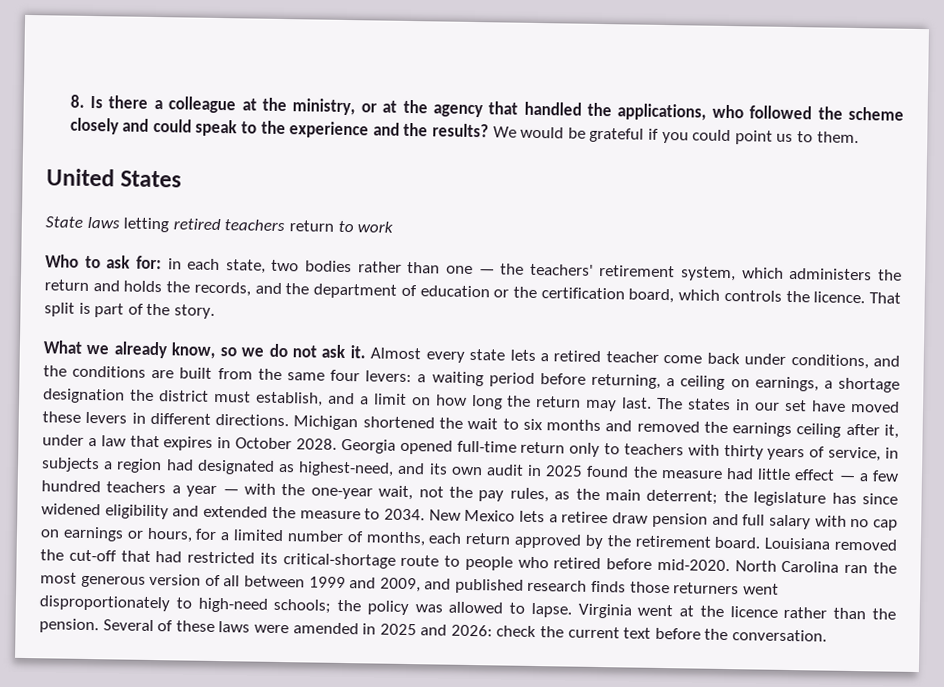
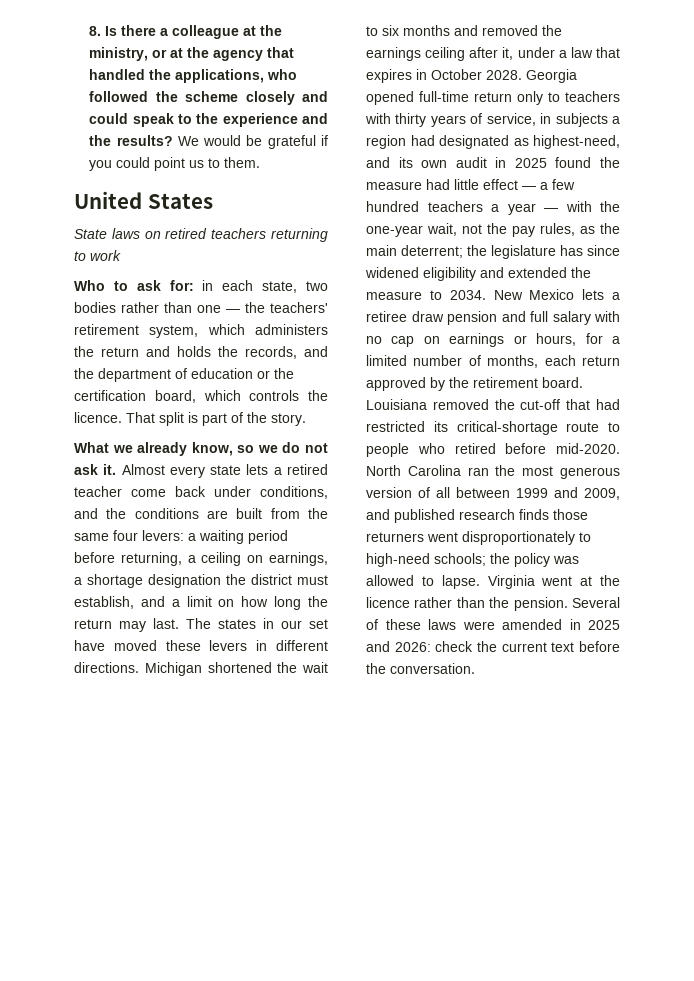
[123,217,170,233] letting -> [144,231,161,239] on
[288,220,334,232] return -> [271,228,328,242] returning

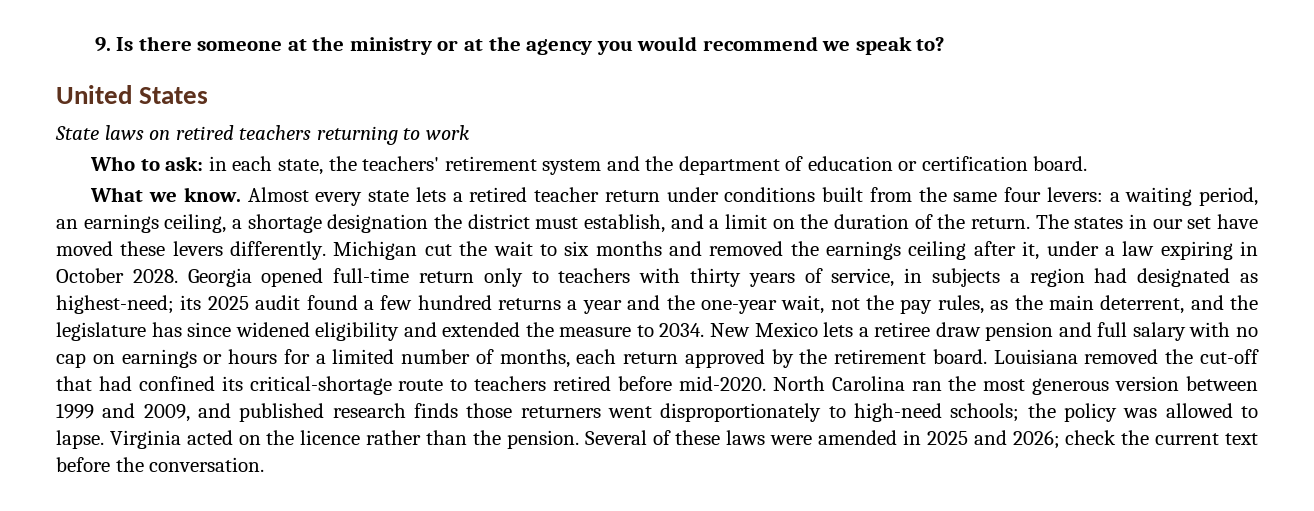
[89,26,102,36] 8. -> [94,37,111,52] 9.
[160,25,283,39] [89,47,149,61] a colleague at the ministry, -> [197,36,432,55] someone at the ministry
[267,47,295,58] [89,69,298,83] [89,91,328,105] [89,113,328,127] [89,135,328,149] [89,157,261,171] that handled the applications, who followed the scheme closely and could speak to the experience and the results? We would be grateful if you could point us to them. -> [596,36,945,55] you would recommend we speak to?
[136,280,194,291] ask for: -> [165,156,204,171] ask:
[306,281,328,291] [74,302,328,313] [74,324,328,338] [74,346,297,359] two bodies rather than one — the teachers' retirement system, which administers the return and holds the records, -> [328,156,602,175] the teachers' retirement system
[274,368,294,379] [74,390,328,403] [74,412,306,426] [74,442,329,456] [74,464,117,475] the certification board, which controls the licence. That split is part of the story. // What we already know, so we do not ask it. -> [921,156,1088,171] [90,187,241,202] certification board. // What we know.
[131,486,328,499] [74,508,228,519] come back under conditions, and the conditions are -> [604,187,816,202] return under conditions
[248,530,288,544] [74,552,328,566] period before returning, a ceiling on earnings, -> [1199,187,1258,206] [56,214,227,233] period, an earnings ceiling,
[241,596,328,610] [74,618,179,632] how long the return may last. -> [800,214,1030,229] the duration of the return.
[256,640,328,651] [74,662,272,676] in different directions. Michigan shortened -> [230,241,452,260] differently. Michigan cut
[596,47,620,58] [366,69,412,83] that expires -> [1160,241,1233,260] expiring
[533,135,620,149] [366,157,620,168] [366,179,536,190] highest-need, and its own audit in 2025 found the measure had little effect — -> [56,295,358,314] highest-need; its 2025 audit found
[427,201,483,212] teachers -> [498,298,561,310] returns
[544,201,592,212] — with -> [627,295,661,310] and
[401,245,463,258] deterrent; -> [1100,295,1224,314] deterrent, and
[536,333,577,346] hours, -> [228,349,278,364] hours
[366,421,425,432] restricted -> [138,376,215,391] confined
[366,443,445,457] people who -> [474,376,547,391] teachers
[418,487,450,498] of all -> (1180, 383) none
[541,576,593,586] went at -> [186,430,261,445] acted on
[394,642,431,652] 2026: -> [1012,430,1060,449] 2026;

